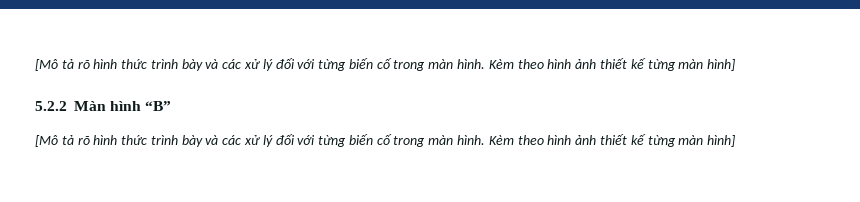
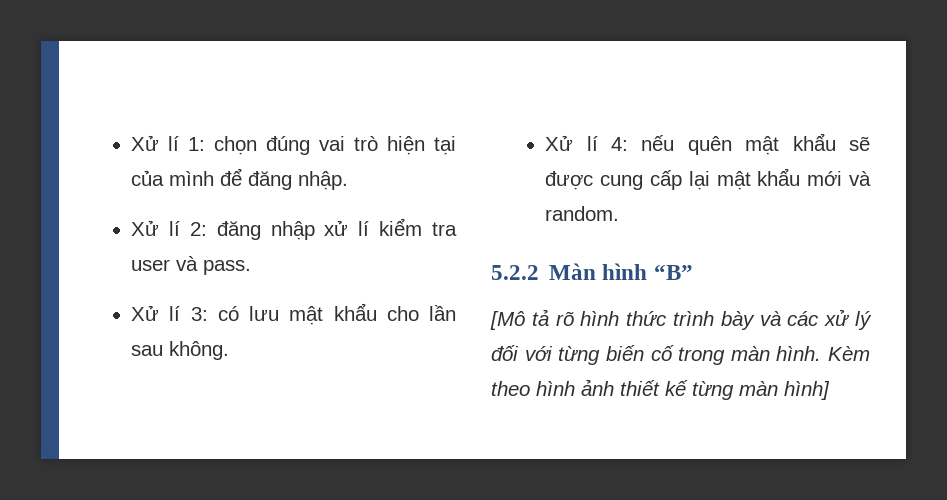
[35,58,736,71] [Mô tả rõ hình thức trình bày và các xử lý đối với từng biến cố trong màn hình. Kèm theo hình ảnh thiết kế từng màn hình] -> [131,135,456,155] [131,168,349,190] [131,218,457,240] [131,256,252,275] [131,303,456,325] [131,341,230,360] [545,133,870,155] [545,168,871,190] [545,206,620,221] Xử lí 1: chọn đúng vai trò hiện tại của mình để đăng nhập. // Xử lí 2: đăng nhập xử lí kiểm tra user và pass. // Xử lí 3: có lưu mật khẩu cho lần sau không. // Xử lí 4: nếu quên mật khẩu sẽ được cung cấp lại mật khẩu mới và random.

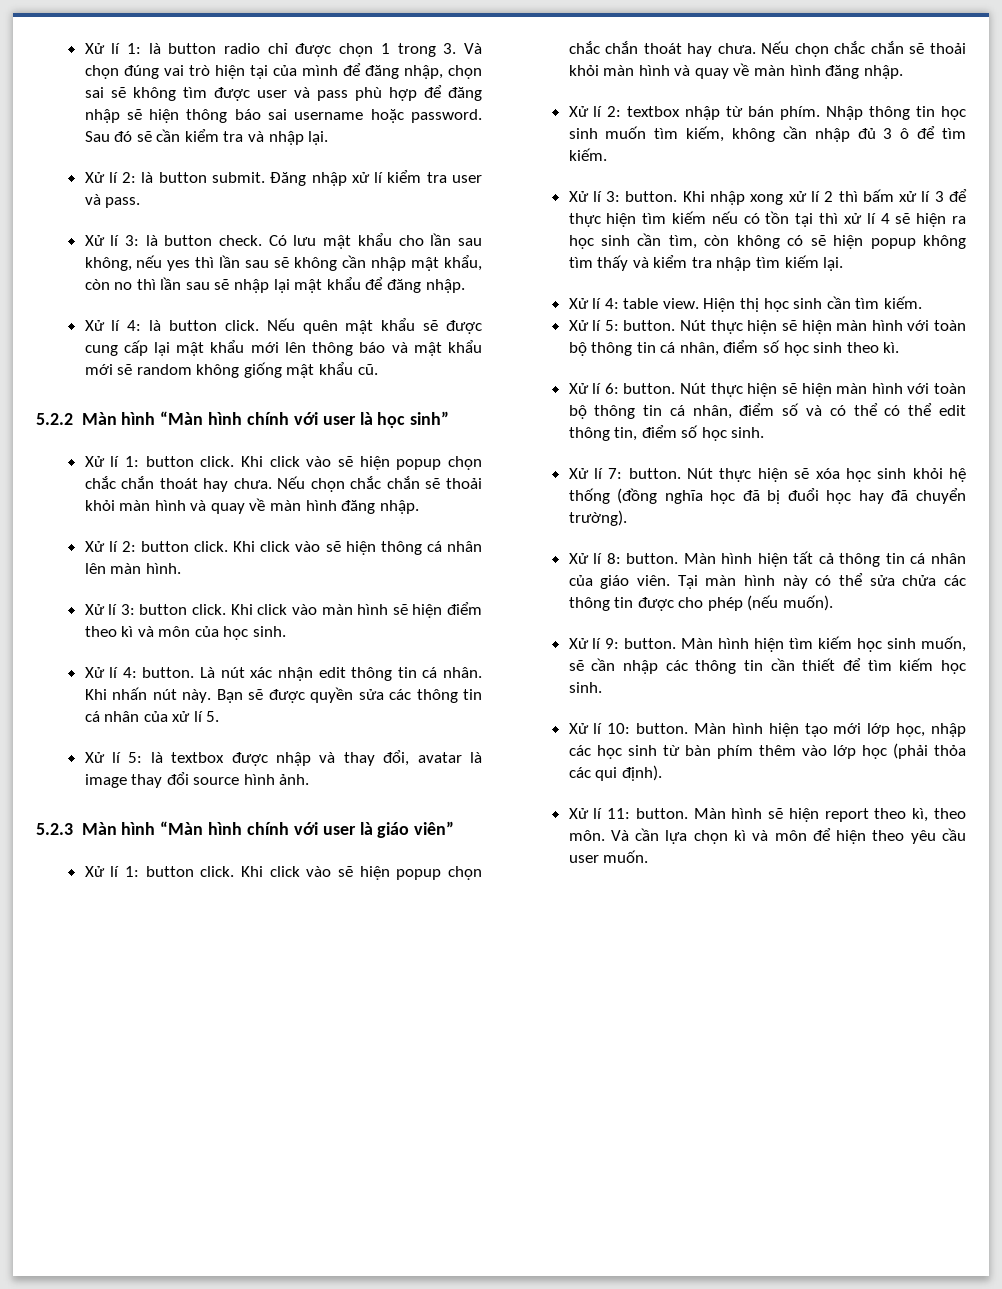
[131,135,206,151] Xử lí 1: -> [84,43,482,57] Xử lí 1: là button radio chỉ được chọn 1 trong 3. Và
[298,171,349,190] [131,220,261,240] nhập. // Xử lí 2: đăng -> [403,65,482,79] [84,85,482,101] [84,109,482,123] [84,129,329,145] [84,172,307,186] nhập, chọn sai sẽ không tìm được user và pass phù hợp để đăng nhập sẽ hiện thông báo sai username hoặc password. Sau đó sẽ cần kiểm tra và nhập lại. // Xử lí 2: là button submit. Đăng
[217,306,239,321] có -> [145,235,287,246] là button check. Có
[169,341,230,360] [545,135,675,151] không. // Xử lí 4: nếu -> [84,255,483,271] [84,277,465,293] [84,318,295,331] không, nếu yes thì lần sau sẽ không cần nhập mật khẩu, còn no thì lần sau sẽ nhập lại mật khẩu để đăng nhập. // Xử lí 4: là button click. Nếu
[848,171,871,186] [545,206,620,221] [491,263,693,280] [490,309,872,330] [491,345,870,365] [491,379,830,400] và random. // 5.2.2 Màn hình “B” // [Mô tả rõ hình thức trình bày và các xử lý đối với từng biến cố trong màn hình. Kèm theo hình ảnh thiết kế từng màn hình] -> [284,340,483,356] [84,362,378,378] [36,411,450,428] [84,456,482,470] [84,476,482,492] [84,498,419,514] [84,541,482,555] [84,563,181,574] [84,602,482,618] [84,626,287,640] [84,667,482,681] [84,687,482,703] [84,711,220,722] [84,750,483,766] [84,772,310,788] [36,821,455,838] [84,866,482,880] [568,41,966,57] [568,63,903,79] [568,106,966,120] [568,126,966,142] [568,148,607,161] [568,189,968,205] [568,211,966,227] [568,233,966,249] [568,255,844,271] [568,296,923,312] [568,320,966,334] [568,340,900,356] [568,383,966,397] [568,403,967,419] [568,425,765,441] [568,468,966,482] [568,488,966,504] [568,510,627,526] [568,551,967,567] [568,573,966,589] [568,595,834,611] [568,636,967,652] [568,658,966,674] [568,682,602,693] [568,723,966,737] [568,743,966,759] [568,765,662,781] [568,808,966,822] [568,828,967,844] [568,850,649,863] lên thông báo và mật khẩu mới sẽ random không giống mật khẩu cũ. // 5.2.2 Màn hình “Màn hình chính với user là học sinh” // Xử lí 1: button click. Khi click vào sẽ hiện popup chọn chắc chắn thoát hay chưa. Nếu chọn chắc chắn sẽ thoải khỏi màn hình và quay về màn hình đăng nhập. // Xử lí 2: button click. Khi click vào sẽ hiện thông cá nhân lên màn hình. // Xử lí 3: button click. Khi click vào màn hình sẽ hiện điểm theo kì và môn của học sinh. // Xử lí 4: button. Là nút xác nhận edit thông tin cá nhân. Khi nhấn nút này. Bạn sẽ được quyền sửa các thông tin cá nhân của xử lí 5. // Xử lí 5: là textbox được nhập và thay đổi, avatar là image thay đổi source hình ảnh. // 5.2.3 Màn hình “Màn hình chính với user là giáo viên” // Xử lí 1: button click. Khi click vào sẽ hiện popup chọn chắc chắn thoát hay chưa. Nếu chọn chắc chắn sẽ thoải khỏi màn hình và quay về màn hình đăng nhập. // Xử lí 2: textbox nhập từ bán phím. Nhập thông tin học sinh muốn tìm kiếm, không cần nhập đủ 3 ô để tìm kiếm. // Xử lí 3: button. Khi nhập xong xử lí 2 thì bấm xử lí 3 để thực hiện tìm kiếm nếu có tồn tại thì xử lí 4 sẽ hiện ra học sinh cần tìm, còn không có sẽ hiện popup không tìm thấy và kiểm tra nhập tìm kiếm lại. // Xử lí 4: table view. Hiện thị học sinh cần tìm kiếm. // Xử lí 5: button. Nút thực hiện sẽ hiện màn hình với toàn bộ thông tin cá nhân, điểm số học sinh theo kì. // Xử lí 6: button. Nút thực hiện sẽ hiện màn hình với toàn bộ thông tin cá nhân, điểm số và có thể có thể edit thông tin, điểm số học sinh. // Xử lí 7: button. Nút thực hiện sẽ xóa học sinh khỏi hệ thống (đồng nghĩa học đã bị đuổi học hay đã chuyển trường). // Xử lí 8: button. Màn hình hiện tất cả thông tin cá nhân của giáo viên. Tại màn hình này có thể sửa chửa các thông tin được cho phép (nếu muốn). // Xử lí 9: button. Màn hình hiện tìm kiếm học sinh muốn, sẽ cần nhập các thông tin cần thiết để tìm kiếm học sinh. // Xử lí 10: button. Màn hình hiện tạo mới lớp học, nhập các học sinh từ bàn phím thêm vào lớp học (phải thỏa các qui định). // Xử lí 11: button. Màn hình sẽ hiện report theo kì, theo môn. Và cần lựa chọn kì và môn để hiện theo yêu cầu user muốn.

